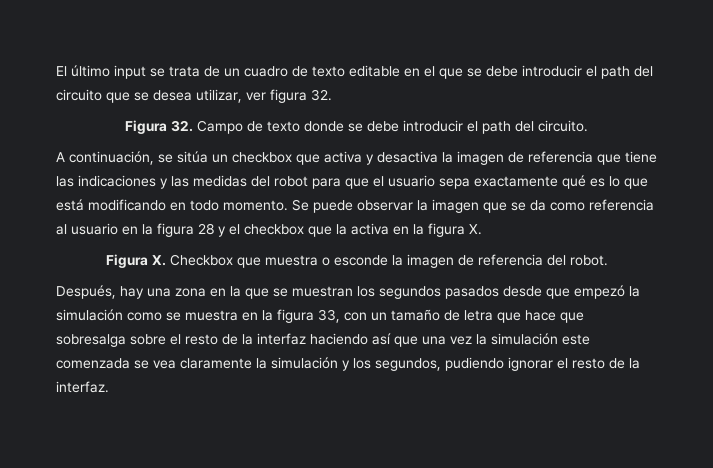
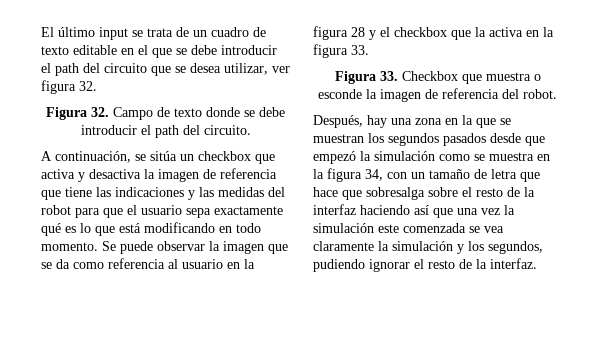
[469,224,482,235] [105,254,166,268] X. // Figura X. -> [351,45,369,55] [334,71,398,84] 33. // Figura 33.
[318,309,340,323] 33, -> [365,169,383,181] 34,

